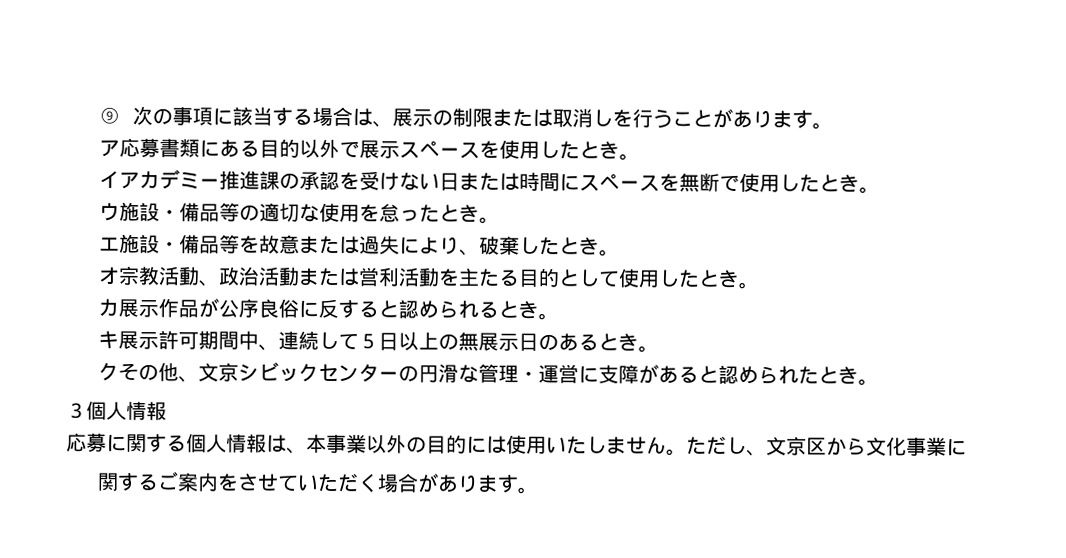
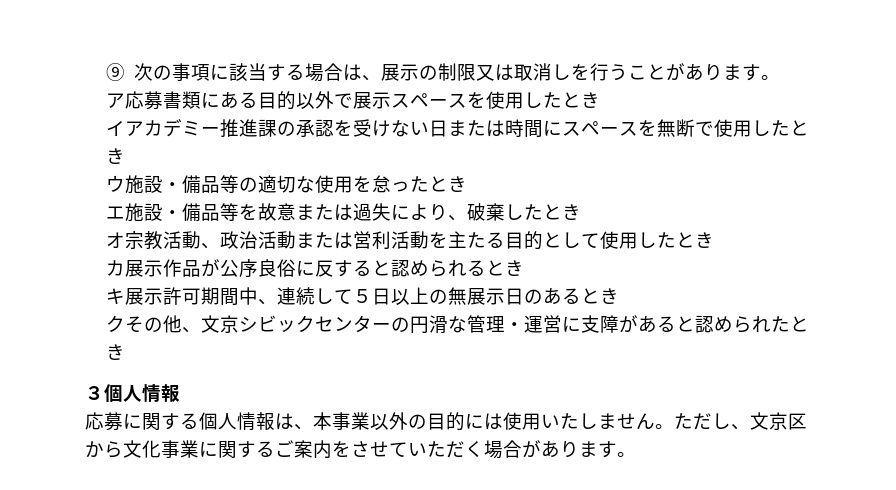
[491,108,533,127] また -> [476,64,496,81] 又
[619,153,641,161] 。 -> (601, 100) none
[859,186,881,194] 。 -> (126, 156) none
[479,216,501,224] 。 -> (468, 184) none
[599,249,621,257] 。 -> (582, 212) none
[738,282,760,290] 。 -> (715, 240) none
[538,313,560,321] 。 -> (525, 268) none
[638,345,660,353] 。 -> (620, 296) none
[858,378,880,386] 。 -> (126, 352) none
(967, 448) // -> (218, 449) none

